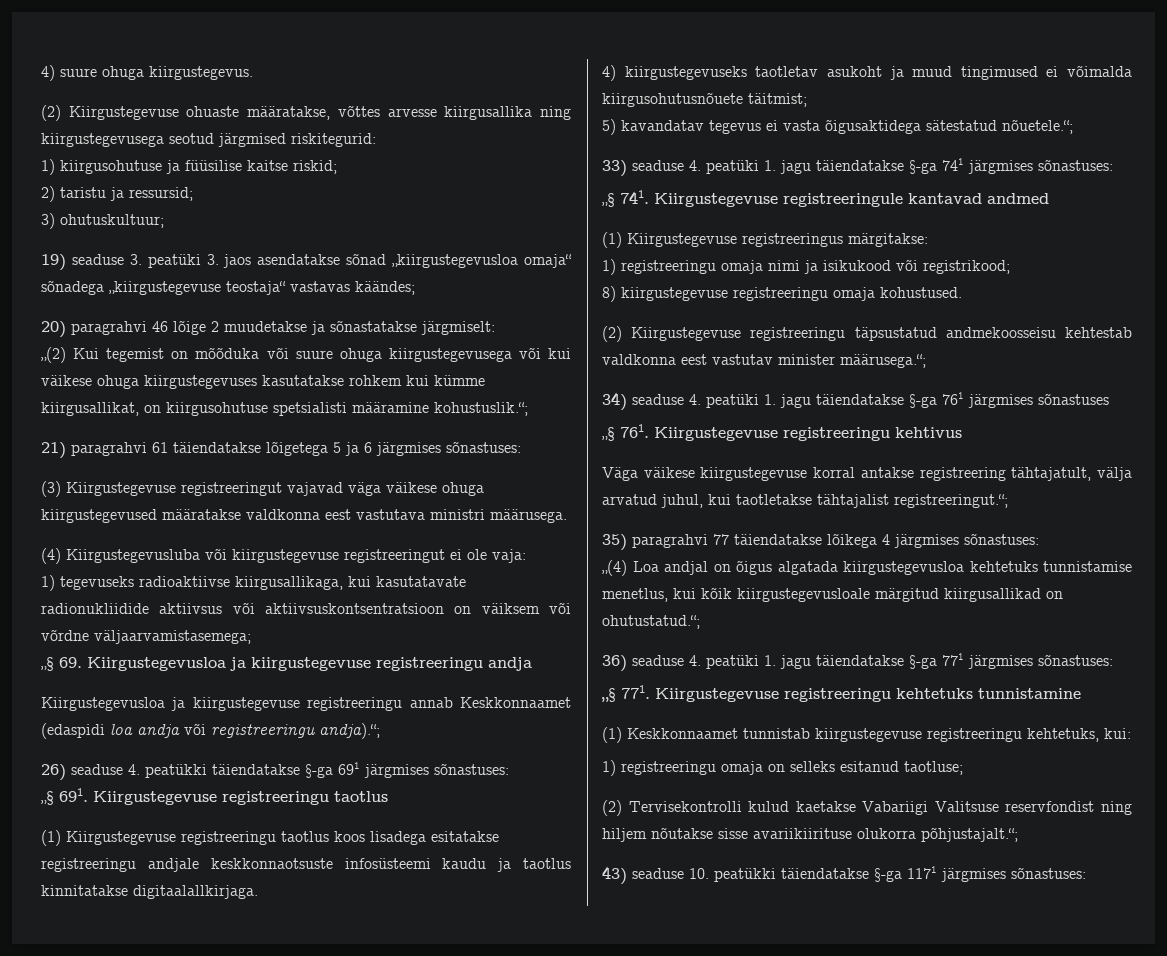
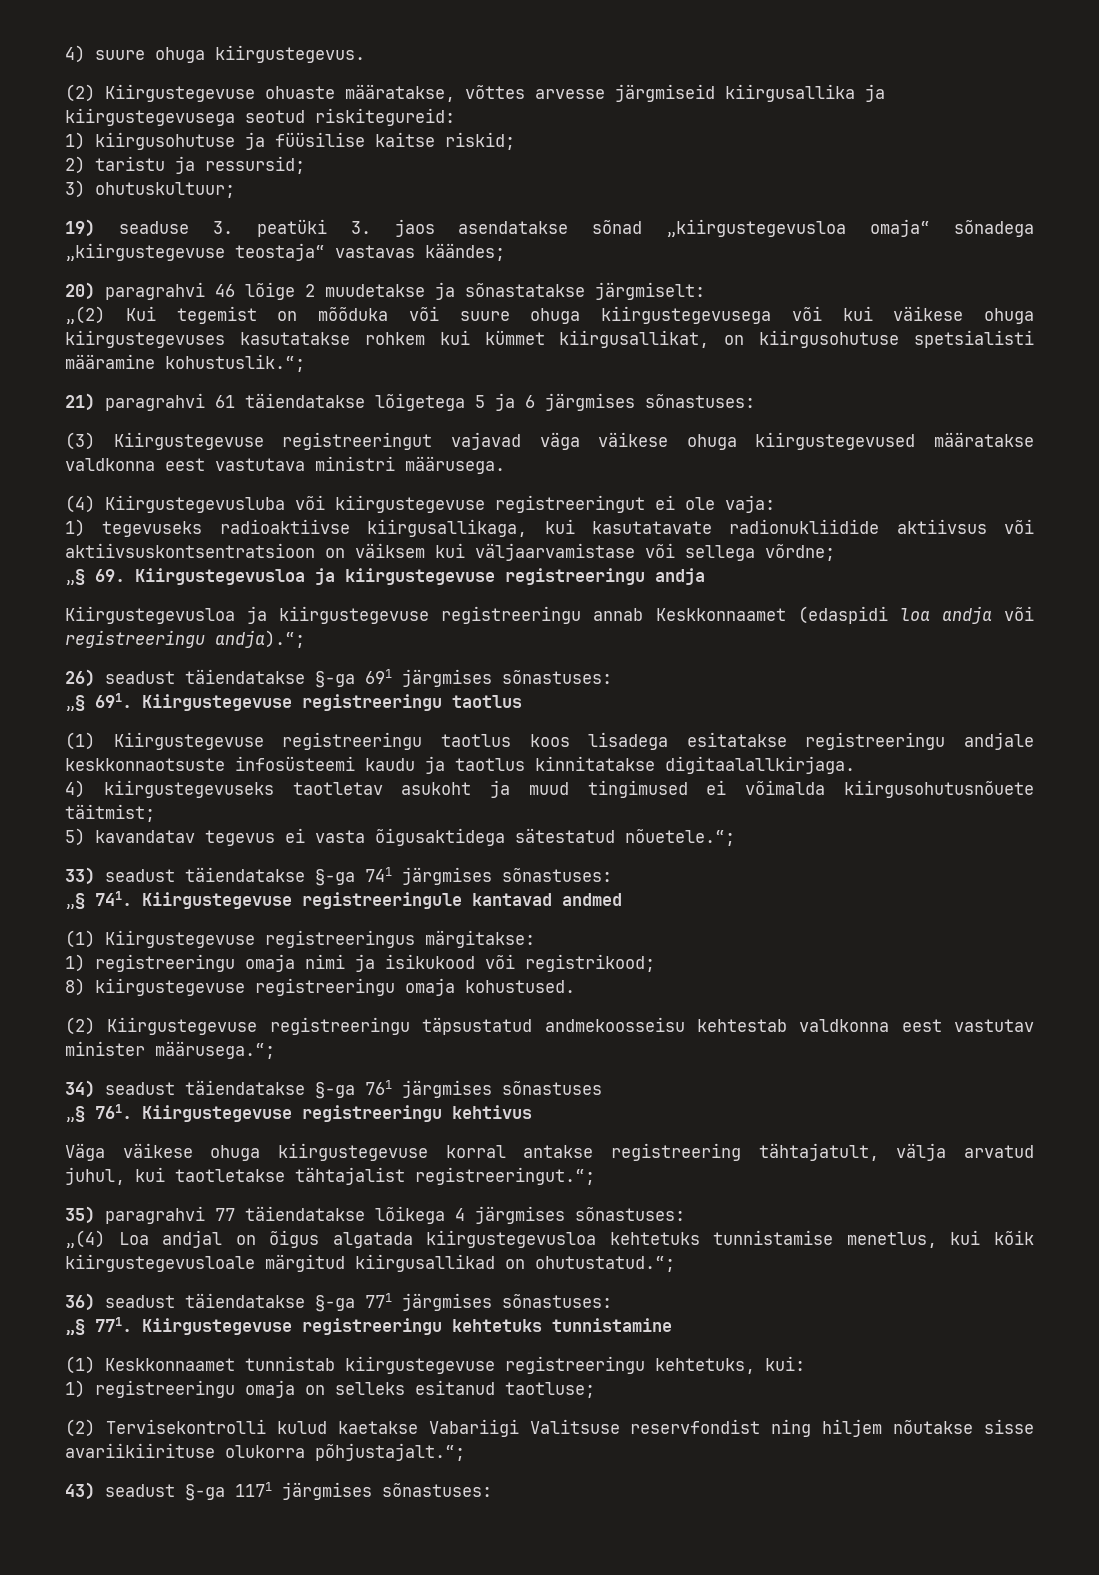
[444,106,571,120] [41,133,376,147] kiirgusallika ning kiirgustegevusega seotud järgmised riskitegurid: -> [615,84,885,102] [65,108,455,126] järgmiseid kiirgusallika ja kiirgustegevusega seotud riskitegureid:
[434,375,485,386] kümme -> [484,330,545,345] kümmet
[549,602,571,614] [41,629,251,644] või võrdne väljaarvamistasemega; -> [435,543,835,561] kui väljaarvamistase või sellega võrdne;
[71,764,207,778] seaduse 4. peatükki -> [105,671,175,684] seadust
[632,160,811,174] seaduse 4. peatüki 1. jagu -> [105,869,175,882] seadust
[632,394,811,408] seaduse 4. peatüki 1. jagu -> [105,1082,175,1095] seadust
(695, 472) none -> [210,1145,261,1161] ohuga
[632,655,811,669] seaduse 4. peatüki 1. jagu -> [105,1295,175,1308] seadust
[632,868,869,882] seaduse 10. peatükki täiendatakse -> [105,1484,175,1497] seadust

